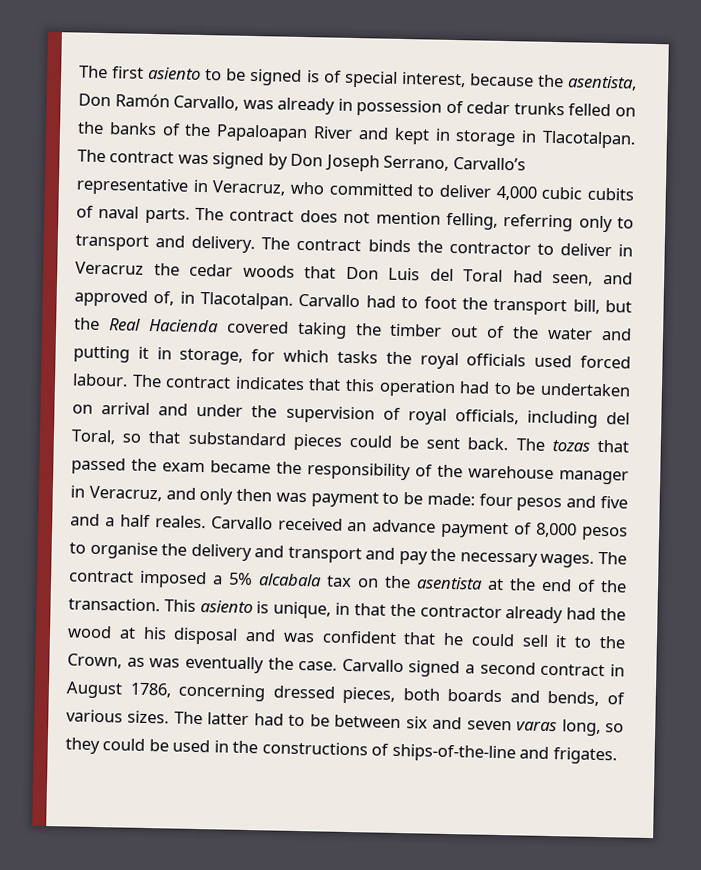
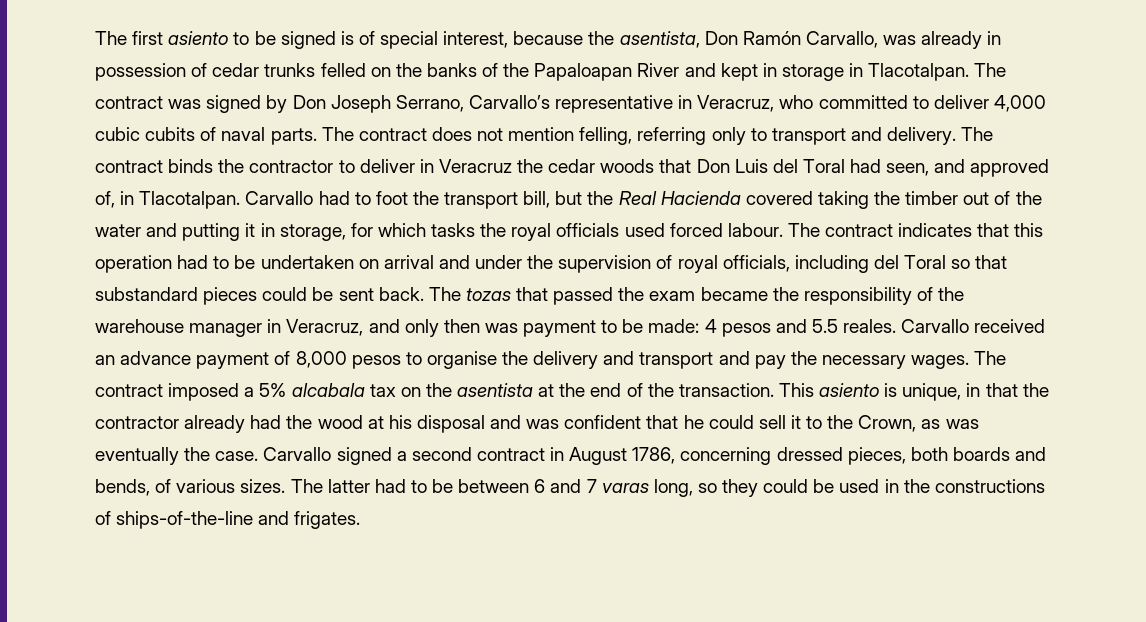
[71,429,116,445] Toral, -> [904,255,947,269] Toral
[478,493,513,507] four -> [704,319,717,333] 4
[600,495,628,509] [70,513,151,528] five and a half -> [811,319,838,333] 5.5
[405,716,512,731] six and seven -> [534,479,597,493] 6 and 7

